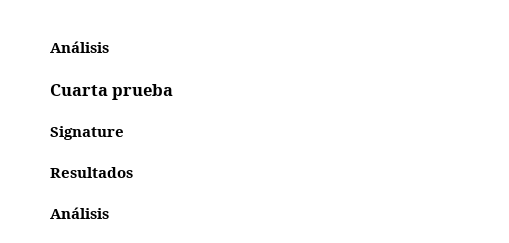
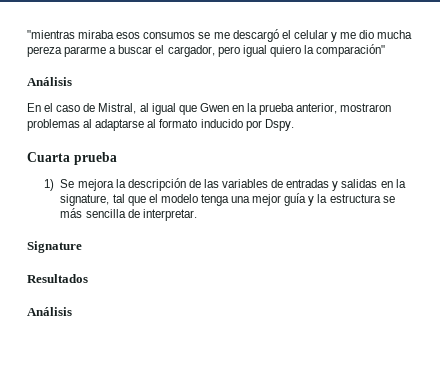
[50,41,109,53] [50,84,174,100] Análisis // Cuarta prueba -> [27,29,413,42] [27,44,386,57] [27,77,72,86] [27,103,392,115] [27,119,294,131] [27,152,117,165] [43,178,406,191] [60,193,395,206] [60,208,197,221] "mientras miraba esos consumos se me descargó el celular y me dio mucha pereza pararme a buscar el cargador, pero igual quiero la comparación" // Análisis // En el caso de Mistral, al igual que Gwen en la prueba anterior, mostraron problemas al adaptarse al formato inducido por Dspy. // Cuarta prueba // 1) Se mejora la descripción de las variables de entradas y salidas en la signature, tal que el modelo tenga una mejor guía y la estructura se más sencilla de interpretar.

